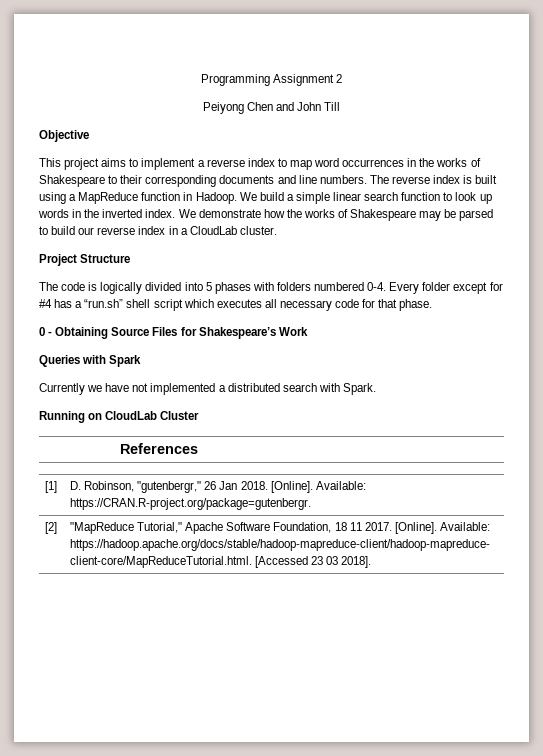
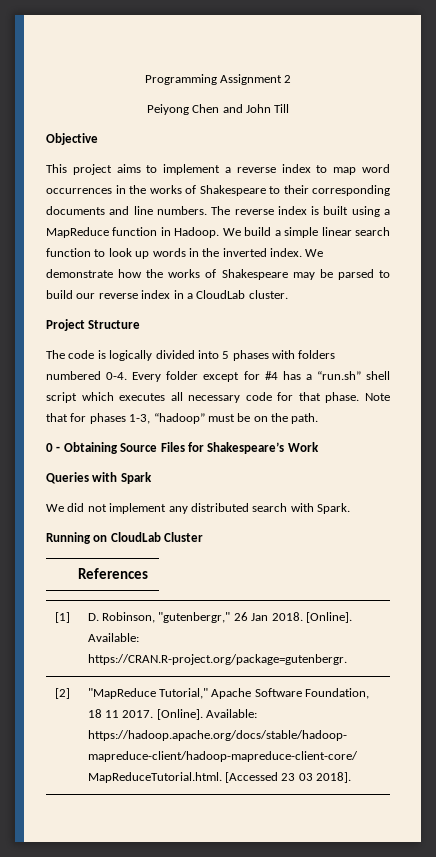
(433, 305) none -> [364,393,390,401] [46,413,319,424] Note that for phases 1-3, “hadoop” must be on the path.
[39,383,226,395] Currently we have not implemented a -> [46,503,188,514] We did not implement any

